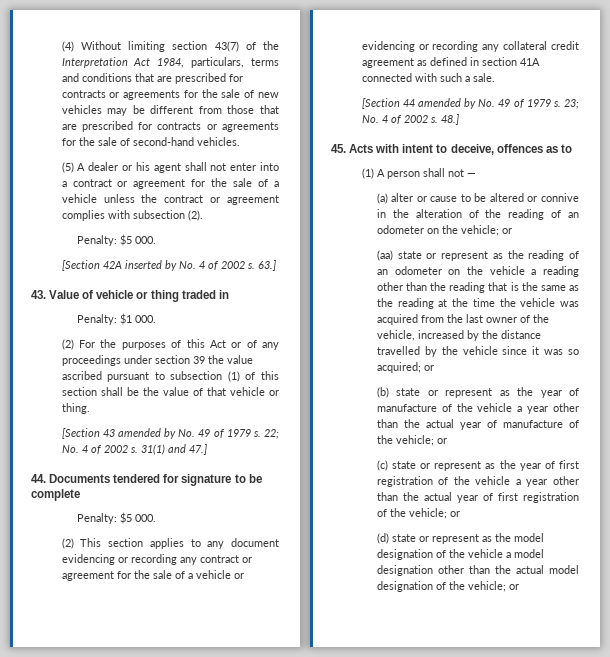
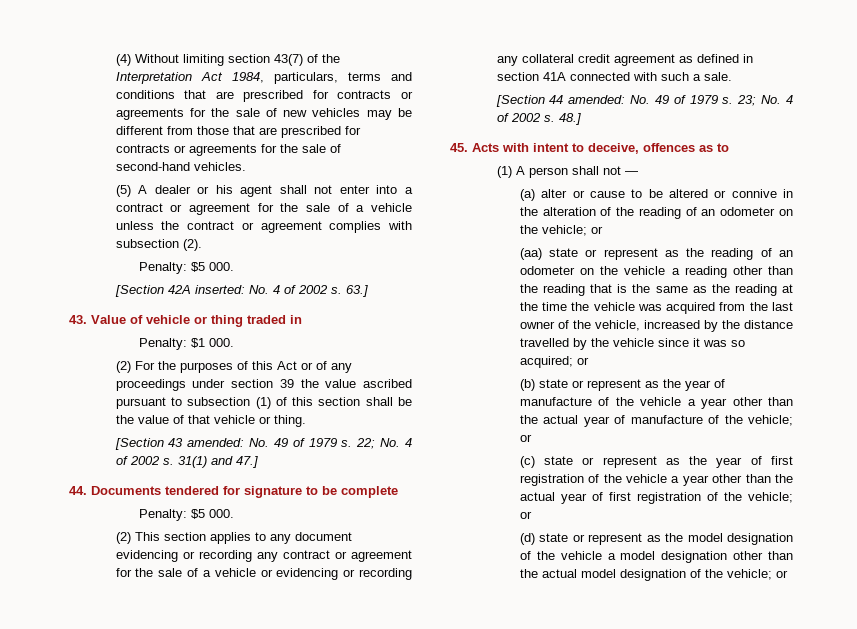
[124,260,177,271] inserted by -> [194,285,245,294] inserted:
[117,428,177,439] amended by -> [187,438,245,447] amended:
[417,98,477,109] amended by -> [568,95,626,104] amended:

